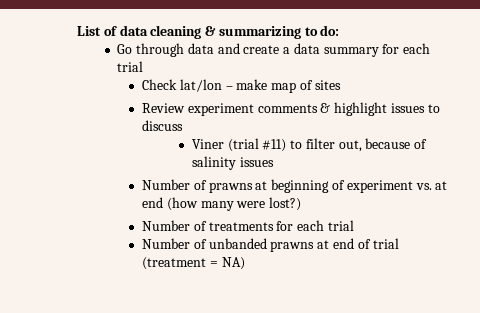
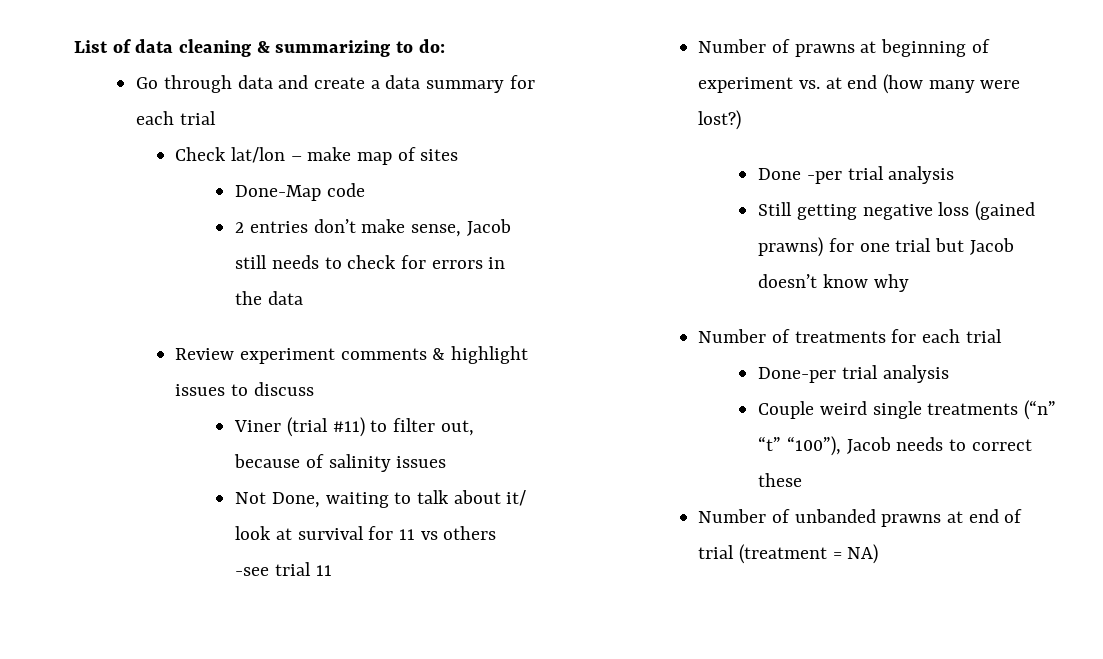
(341, 85) none -> [235,183,366,201] [235,219,511,237] [235,255,506,269] [235,291,304,305] // Done-Map code // 2 entries don’t make sense, Jacob still needs to check for errors in the data
(274, 162) none -> [235,490,527,508] [235,526,497,540] [235,562,332,576] // Not Done, waiting to talk about it/ look at survival for 11 vs others -see trial 11
(302, 204) none -> [758,166,955,184] [758,201,1036,221] [758,237,1014,257] [758,274,909,292] // Done -per trial analysis // Still getting negative loss (gained prawns) for one trial but Jacob doesn’t know why
(354, 225) none -> [758,365,949,383] [758,400,1057,420] [758,436,1032,456] [758,473,803,487] // Done-per trial analysis // Couple weird single treatments (“n” “t” “100”), Jacob needs to correct these

